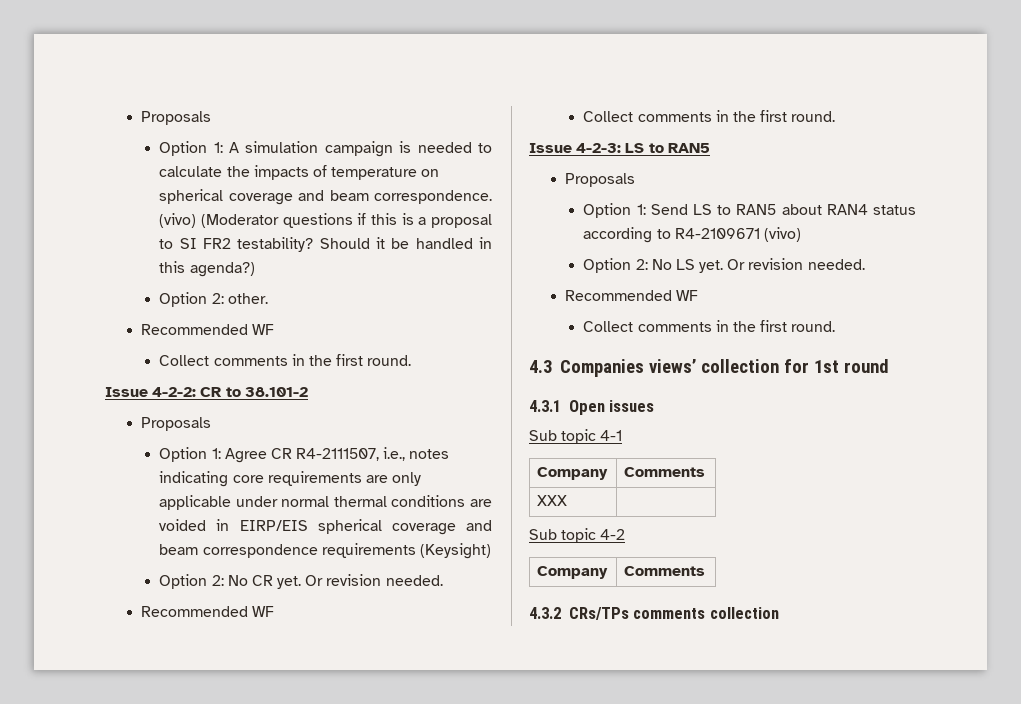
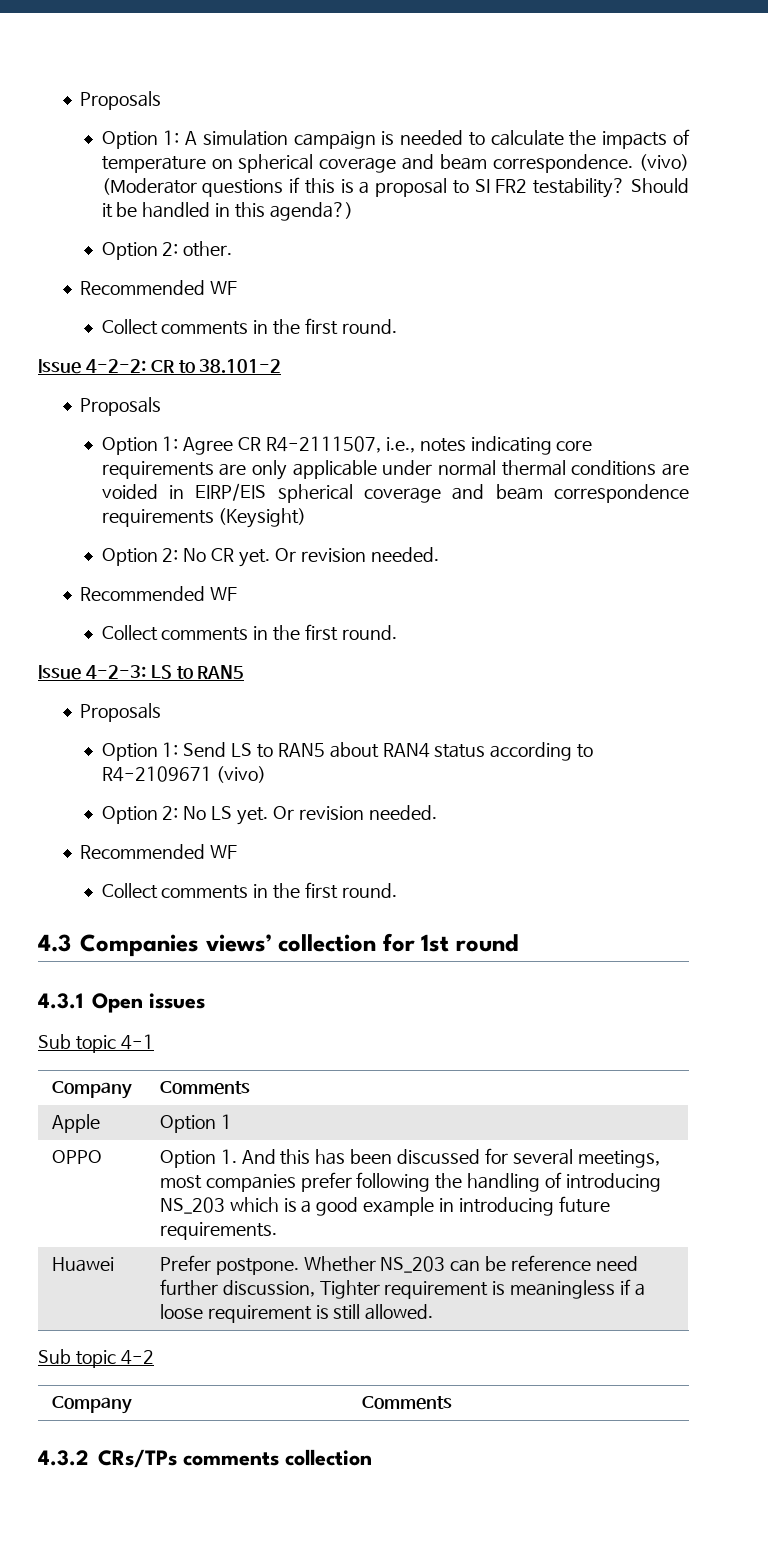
[537,495,568,506] XXX | -> [51,1114,100,1133] [159,1114,232,1133] [51,1150,102,1164] [159,1148,660,1168] [159,1172,661,1192] [159,1196,610,1216] [159,1222,277,1240] [51,1257,114,1272] [159,1255,638,1275] [159,1279,645,1299] [159,1304,434,1323] Apple | Option 1 // OPPO | Option 1. And this has been discussed for several meetings, most companies prefer following the handling of introducing NS_203 which is a good example in introducing future requirements. // Huawei | Prefer postpone. Whether NS_203 can be reference need further discussion, Tighter requirement is meaningless if a loose requirement is still allowed.

